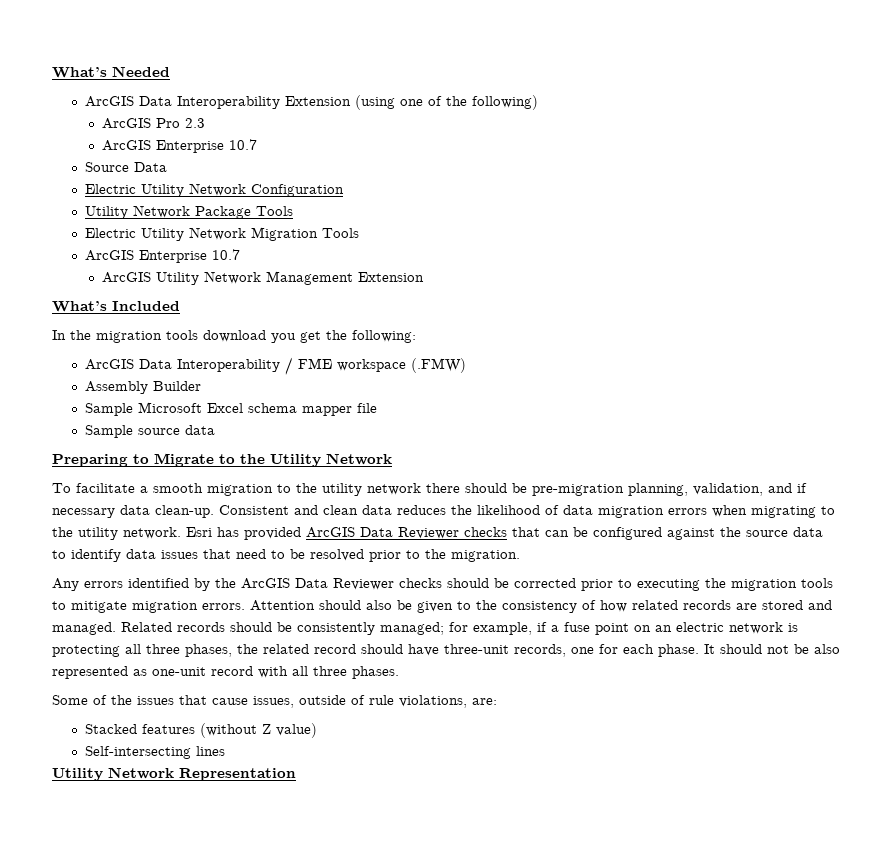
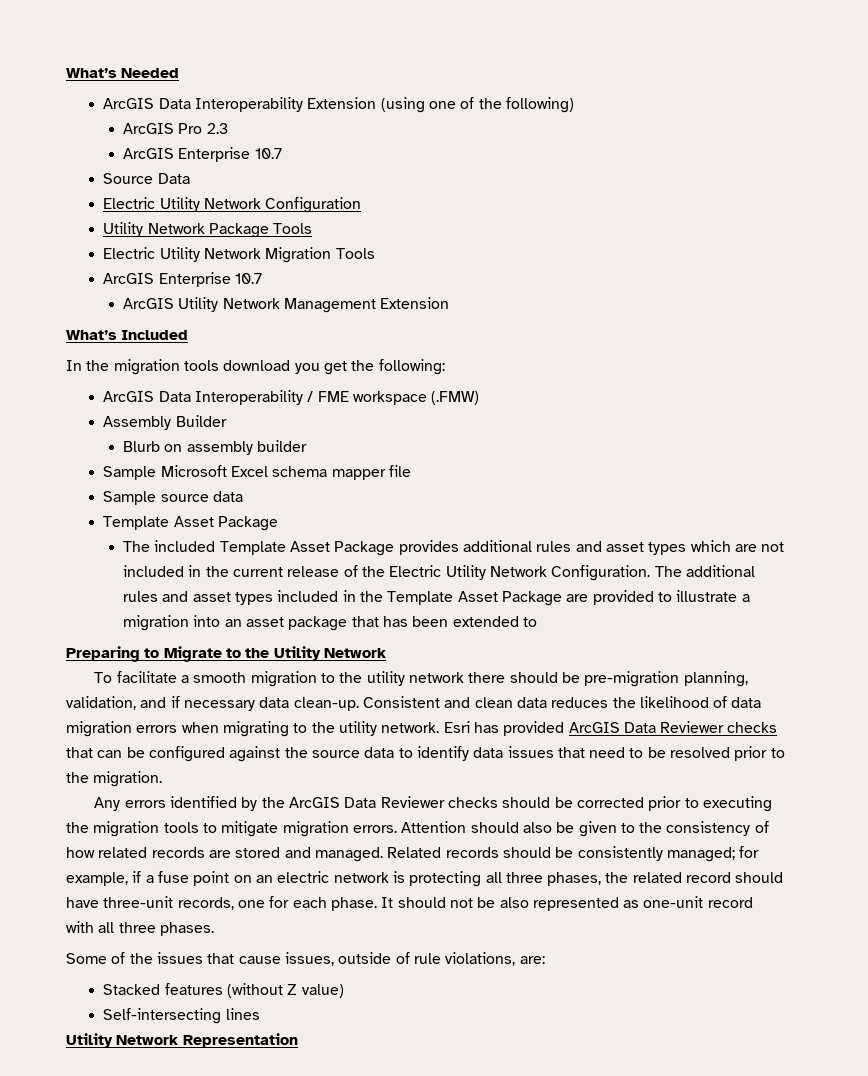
(201, 386) none -> [123,440,308,455] // Blurb on assembly builder
(215, 430) none -> [103,516,278,531] [123,540,785,556] [123,565,755,581] [123,590,750,606] [123,615,537,631] // Template Asset Package // The included Template Asset Package provides additional rules and asset types which are not included in the current release of the Electric Utility Network Configuration. The additional rules and asset types included in the Template Asset Package are provided to illustrate a migration into an asset package that has been extended to

